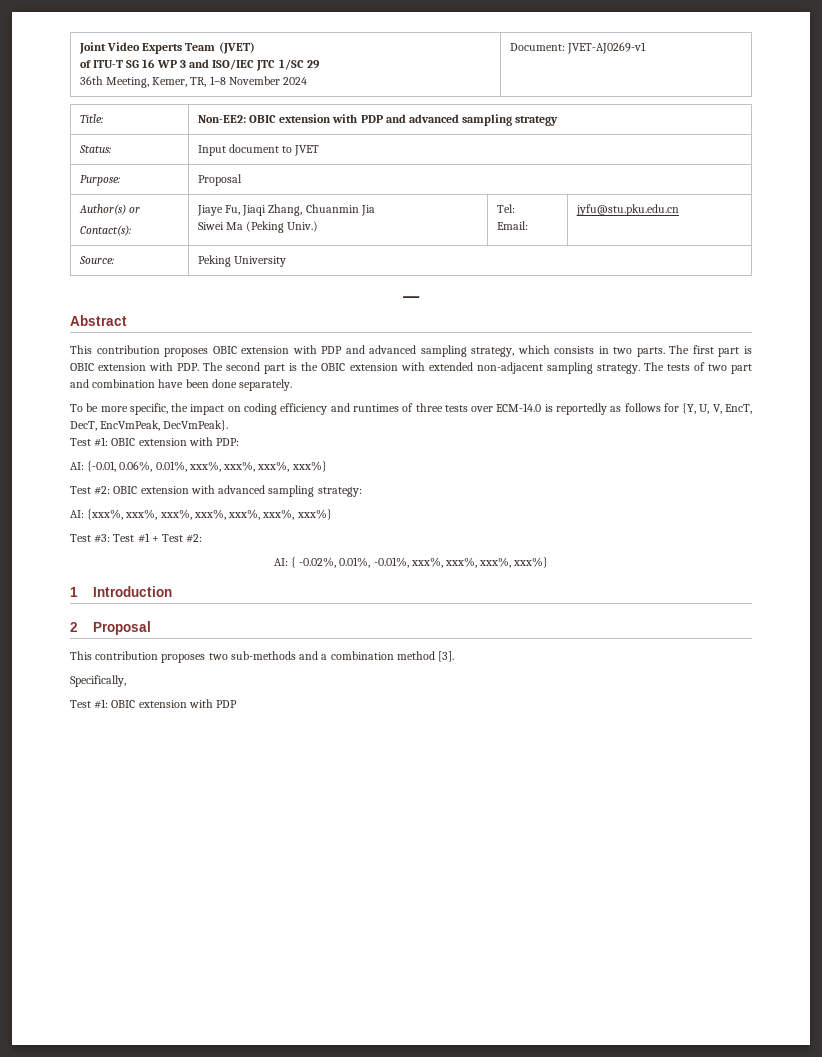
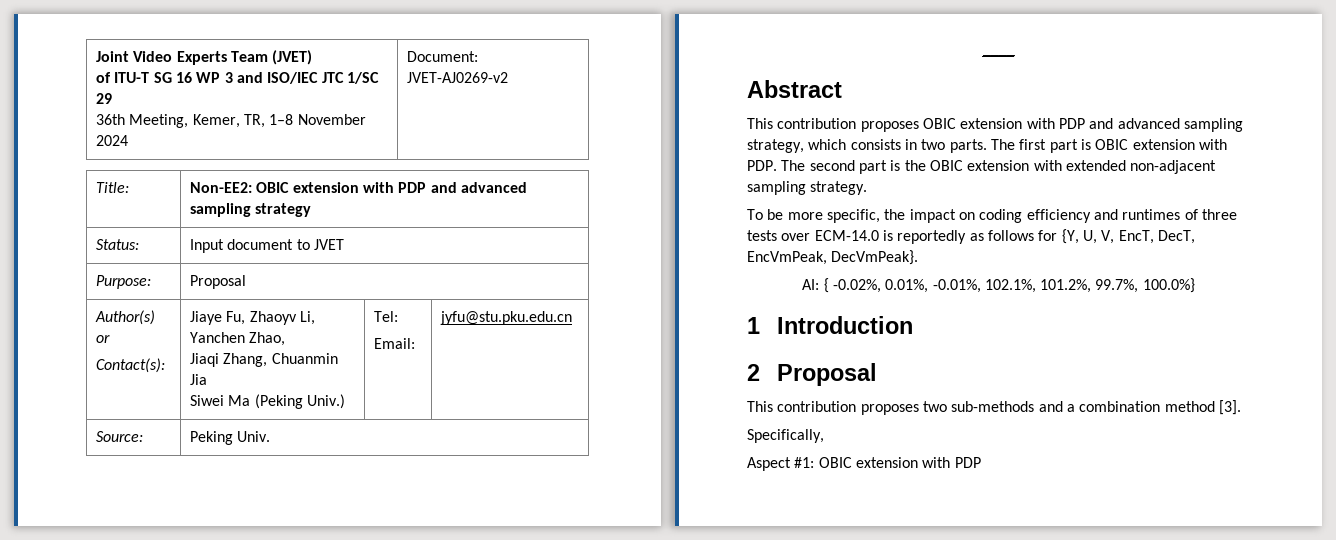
[566,42,646,54] JVET-AJ0269-v1 -> [406,72,508,83] JVET-AJ0269-v2
(240, 210) none -> [249,311,315,325] [189,332,286,346] Zhaoyv Li, Yanchen Zhao, //
[233,256,286,267] University -> [237,431,271,442] Univ.
[643,362,752,374] [70,379,293,391] The tests of two part and combination have been done separately. -> (868, 188) none
[70,437,240,447] [70,461,327,472] [70,485,362,497] [70,509,332,520] [70,533,203,543] // Test #1: OBIC extension with PDP: // AI: {-0.01, 0.06%, 0.01%, xxx%, xxx%, xxx%, xxx%} // Test #2: OBIC extension with advanced sampling strategy: // AI: {xxx%, xxx%, xxx%, xxx%, xxx%, xxx%, xxx%} // Test #3: Test #1 + Test #2: -> (919, 257) none
[410,557,549,568] xxx%, xxx%, xxx%, xxx%} -> [984,278,1195,293] 102.1%, 101.2%, 99.7%, 100.0%}
[70,700,91,708] Test -> [747,457,791,471] Aspect

